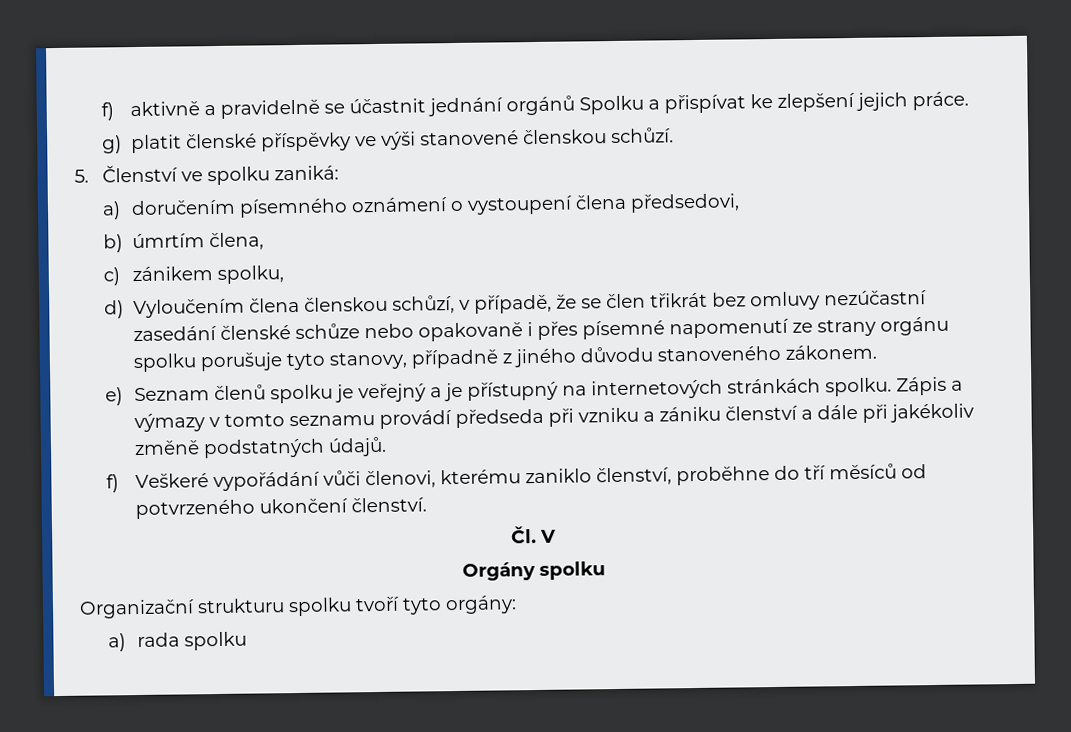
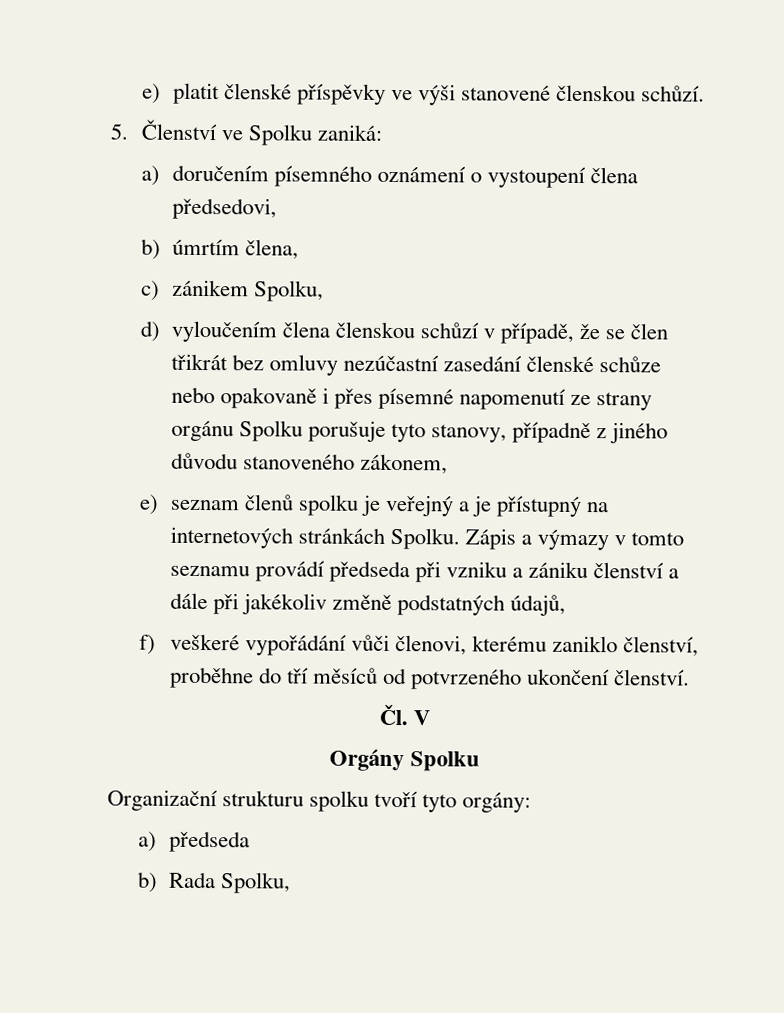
[101,91,969,121] [102,135,123,154] f) aktivně a pravidelně se účastnit jednání orgánů Spolku a přispívat ke zlepšení jejich práce. // g) -> [141,83,161,104] e)
[207,166,271,186] spolku -> [248,124,313,146] Spolku
[216,265,284,284] spolku, -> [253,280,324,302] Spolku,
[132,298,245,319] Vyloučením -> [170,320,277,343] vyloučením
[391,295,455,314] schůzí, -> [419,322,479,339] schůzí
[132,353,197,373] spolku -> [238,420,303,442] Spolku
[784,344,877,360] [105,387,210,406] zákonem. // e) Seznam -> [359,453,448,475] [138,494,240,515] zákonem, // e) seznam
[824,377,892,397] spolku. -> [389,527,460,550] Spolku.
[327,436,387,457] [106,473,209,493] údajů. // f) Veškeré -> [510,594,567,616] [138,633,240,655] údajů, // f) veškeré
[538,561,606,580] spolku -> [409,751,480,772] Spolku
[136,631,247,651] rada spolku -> [168,830,250,853] [136,871,291,894] předseda // b) Rada Spolku,

